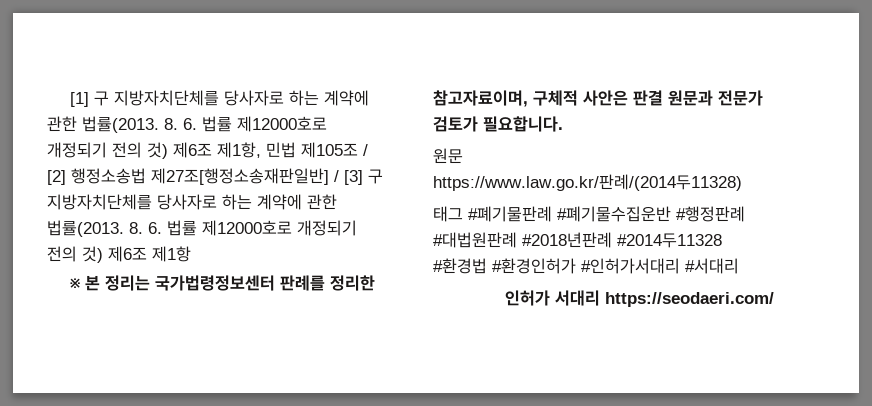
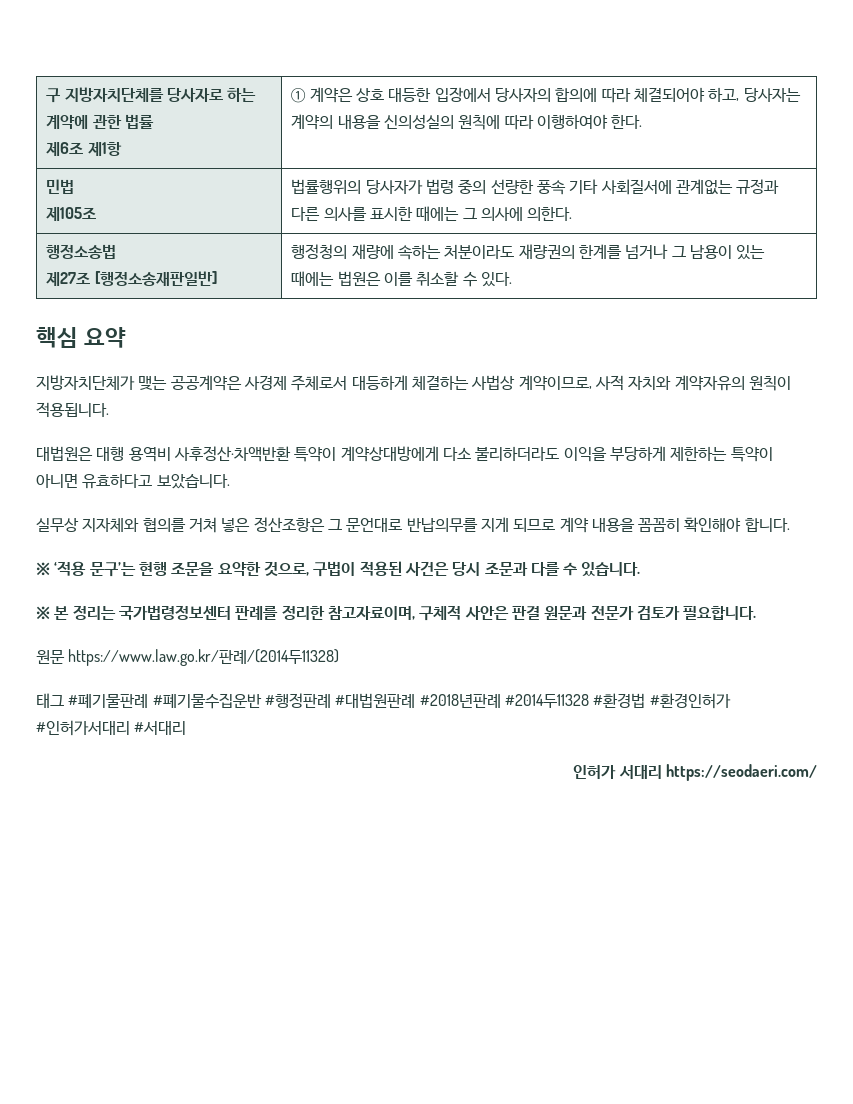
[69,90,369,107] [47,116,327,133] [47,142,368,159] [47,168,383,185] [47,194,337,210] [47,220,357,237] [47,246,191,263] [1] 구 지방자치단체를 당사자로 하는 계약에 관한 법률(2013. 8. 6. 법률 제12000호로 개정되기 전의 것) 제6조 제1항, 민법 제105조 / [2] 행정소송법 제27조[행정소송재판일반] / [3] 구 지방자치단체를 당사자로 하는 계약에 관한 법률(2013. 8. 6. 법률 제12000호로 개정되기 전의 것) 제6조 제1항 -> [46,87,257,103] [46,114,155,129] [46,142,122,156] [291,87,801,103] [291,114,643,130] [46,179,75,194] [46,207,97,221] [291,179,780,195] [291,206,573,221] [46,244,117,259] [46,271,217,286] [291,244,766,260] [291,271,513,287] [36,327,127,348] [36,375,791,391] [36,402,109,418] [36,446,773,462] [36,473,230,489] [36,517,790,533] [36,561,641,577] 구 지방자치단체를 당사자로 하는 계약에 관한 법률 // 제6조 제1항 | ① 계약은 상호 대등한 입장에서 당사자의 합의에 따라 체결되어야 하고, 당사자는 계약의 내용을 신의성실의 원칙에 따라 이행하여야 한다. // 민법 // 제105조 | 법률행위의 당사자가 법령 중의 선량한 풍속 기타 사회질서에 관계없는 규정과 다른 의사를 표시한 때에는 그 의사에 의한다. // 행정소송법 // 제27조 [행정소송재판일반] | 행정청의 재량에 속하는 처분이라도 재량권의 한계를 넘거나 그 남용이 있는 때에는 법원은 이를 취소할 수 있다. // 핵심 요약 // 지방자치단체가 맺는 공공계약은 사경제 주체로서 대등하게 체결하는 사법상 계약이므로, 사적 자치와 계약자유의 원칙이 적용됩니다. // 대법원은 대행 용역비 사후정산·차액반환 특약이 계약상대방에게 다소 불리하더라도 이익을 부당하게 제한하는 특약이 아니면 유효하다고 보았습니다. // 실무상 지자체와 협의를 거쳐 넣은 정산조항은 그 문언대로 반납의무를 지게 되므로 계약 내용을 꼼꼼히 확인해야 합니다. // ※ ‘적용 문구’는 현행 조문을 요약한 것으로, 구법이 적용된 사건은 당시 조문과 다를 수 있습니다.

